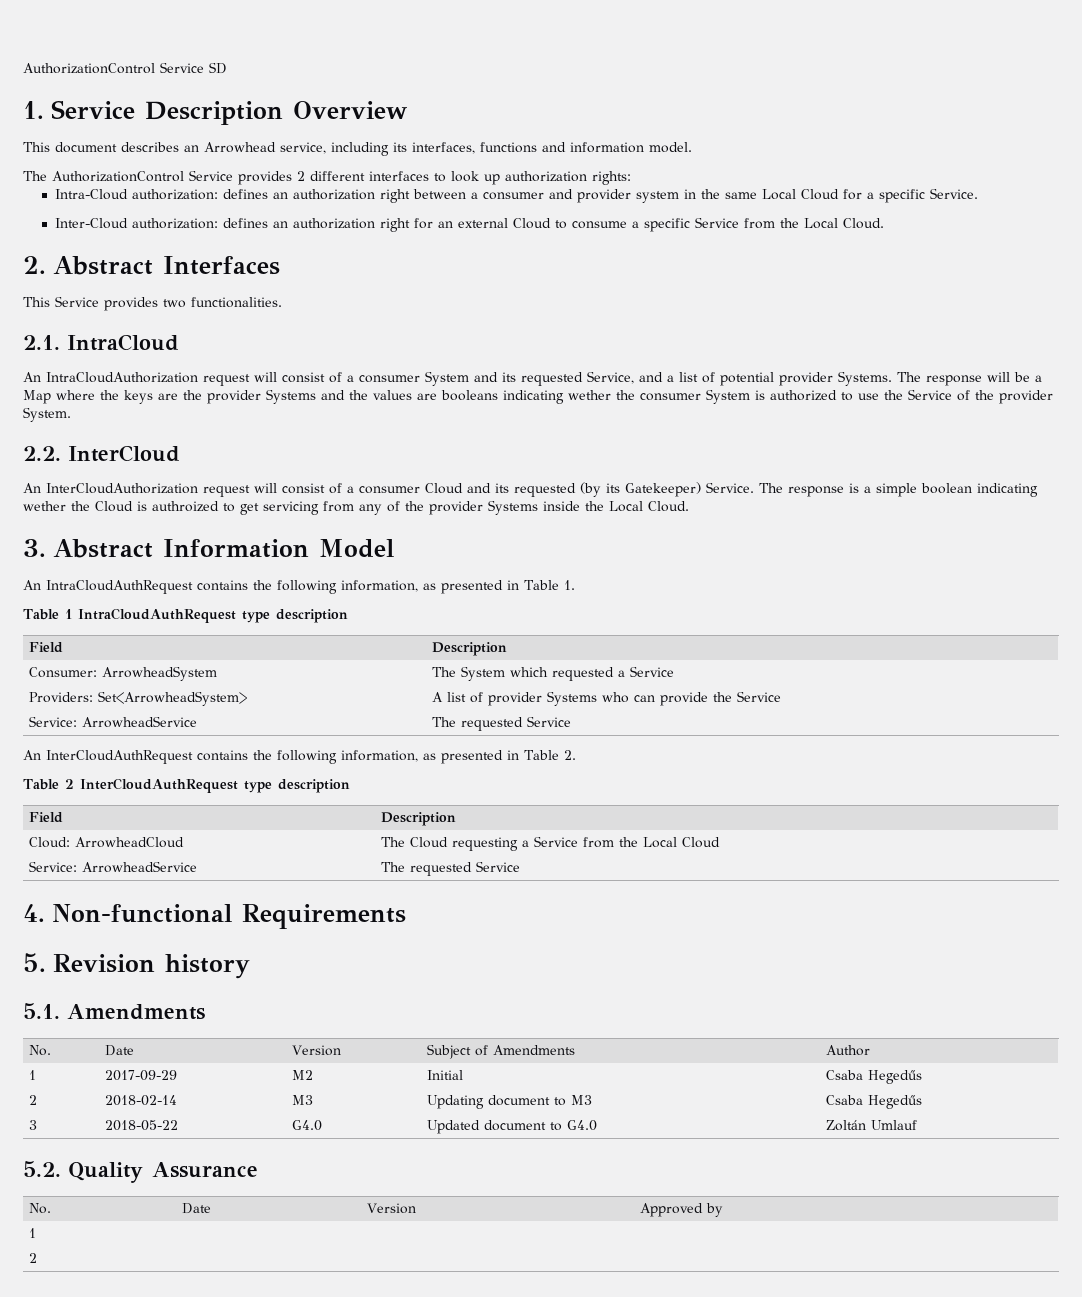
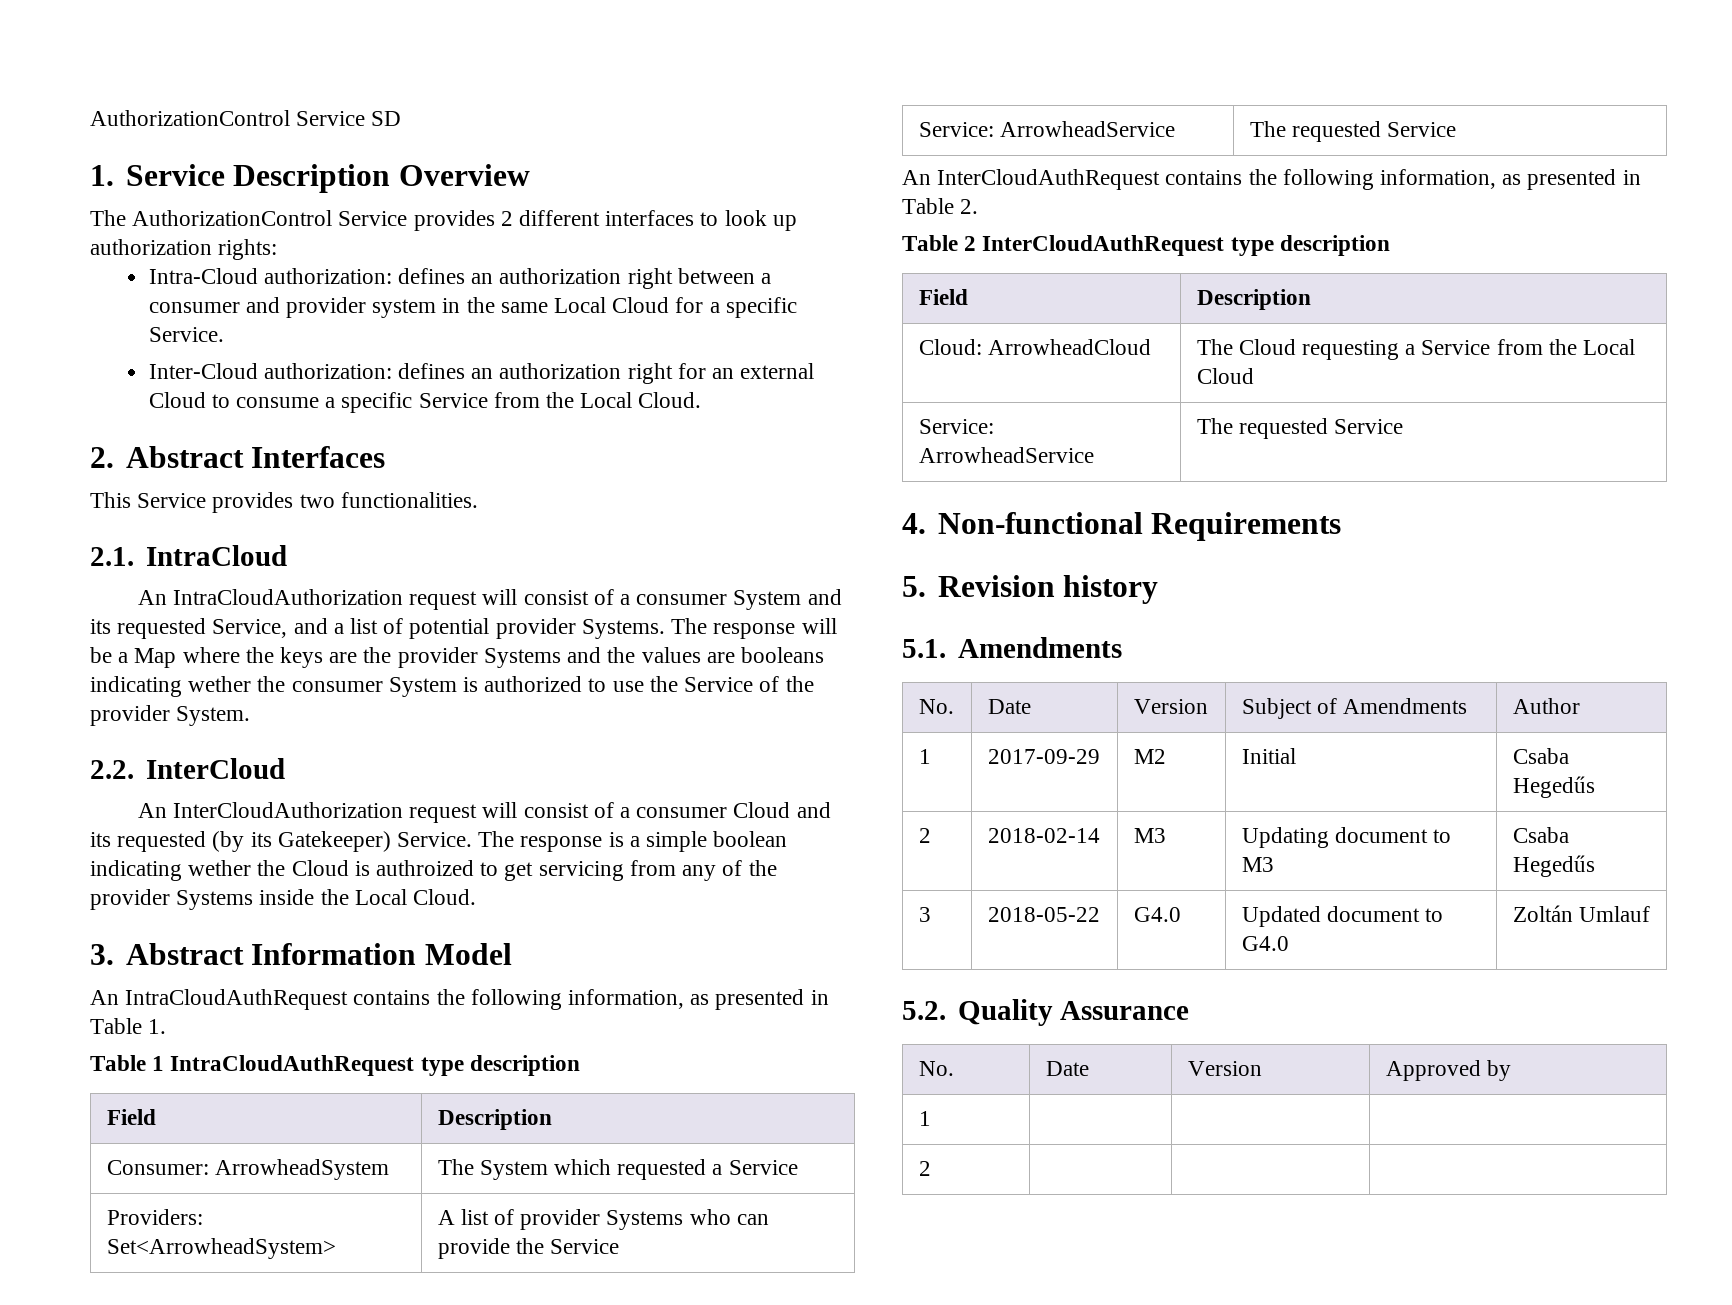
[23,142,692,156] // This document describes an Arrowhead service, including its interfaces, functions and information model. -> (530, 175) none

